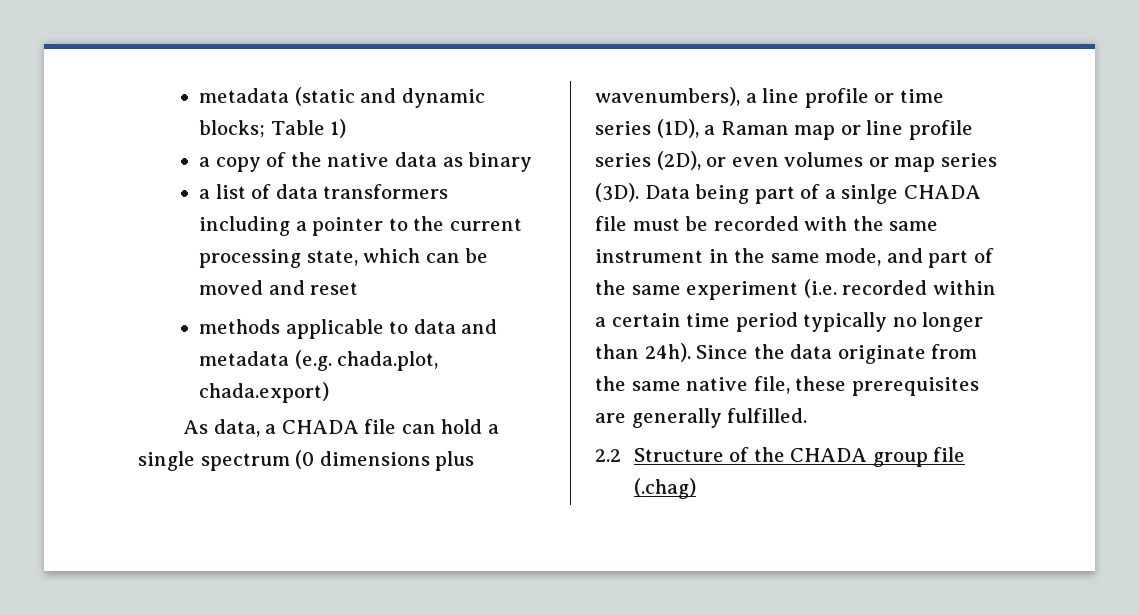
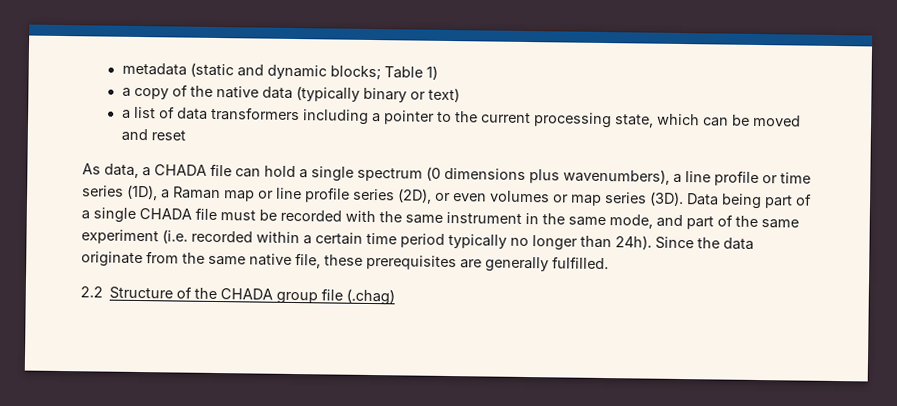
[442,157,463,167] as -> [295,86,360,102] (typically
(533, 162) none -> [409,87,460,103] or text)
[199,319,498,339] [199,350,439,371] [199,382,330,403] // methods applicable to data and metadata (e.g. chada.plot, chada.export) -> (186, 135) none
[841,184,899,204] sinlge -> [93,207,136,223] single

